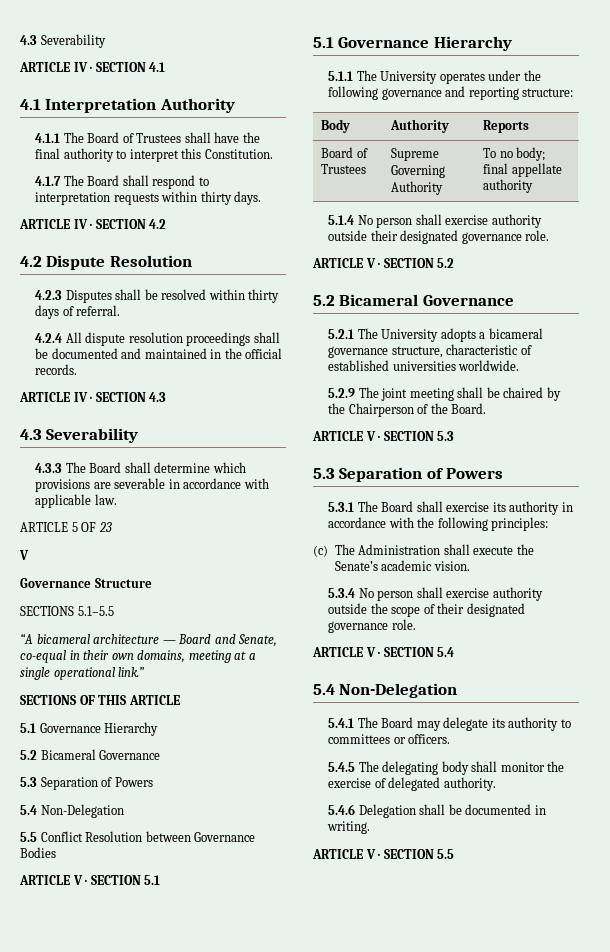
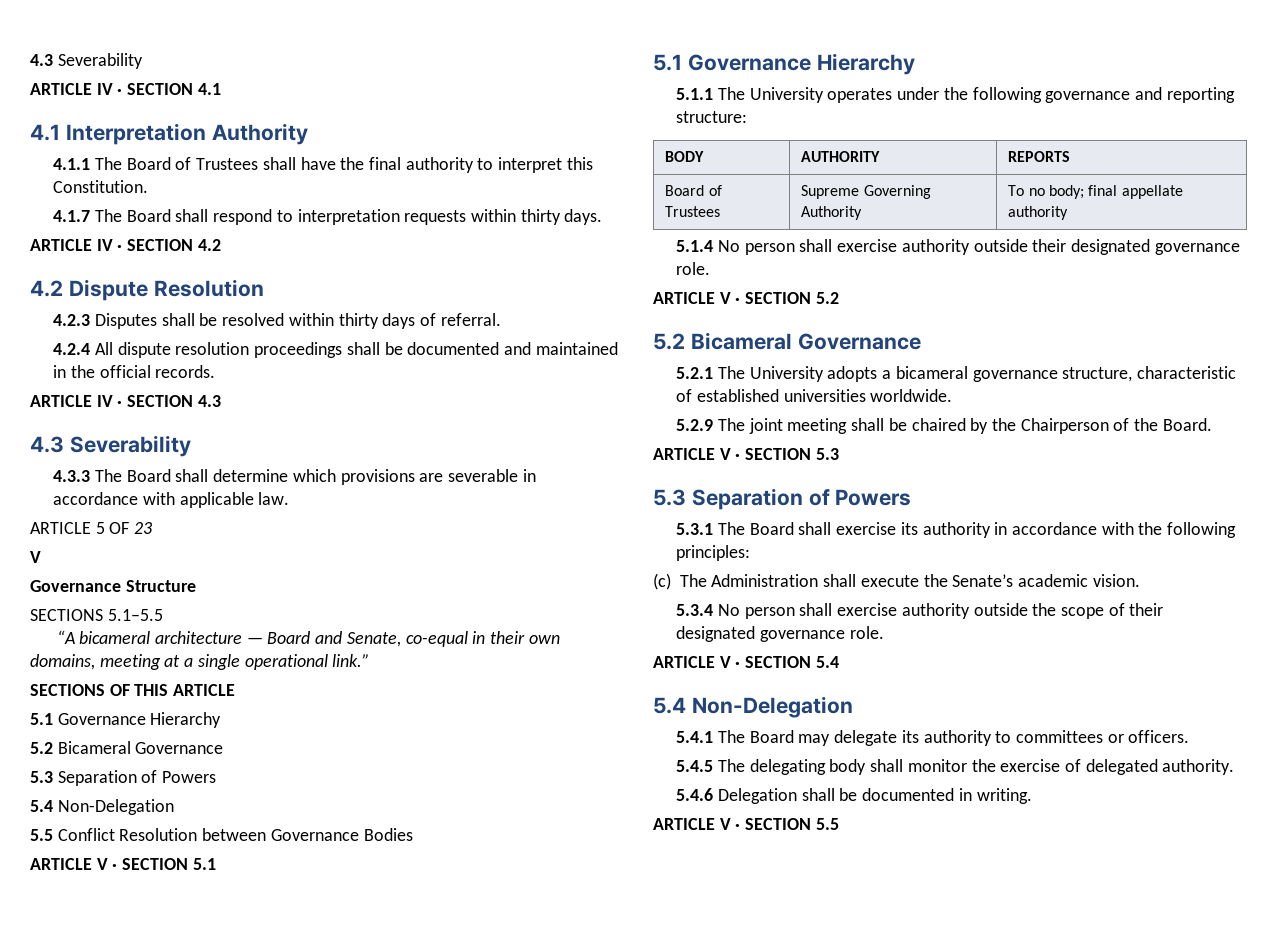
[321,119,351,133] [390,119,450,133] [483,120,530,133] Body | Authority | Reports -> [665,151,705,162] [801,151,881,162] [1008,151,1071,162] BODY | AUTHORITY | REPORTS

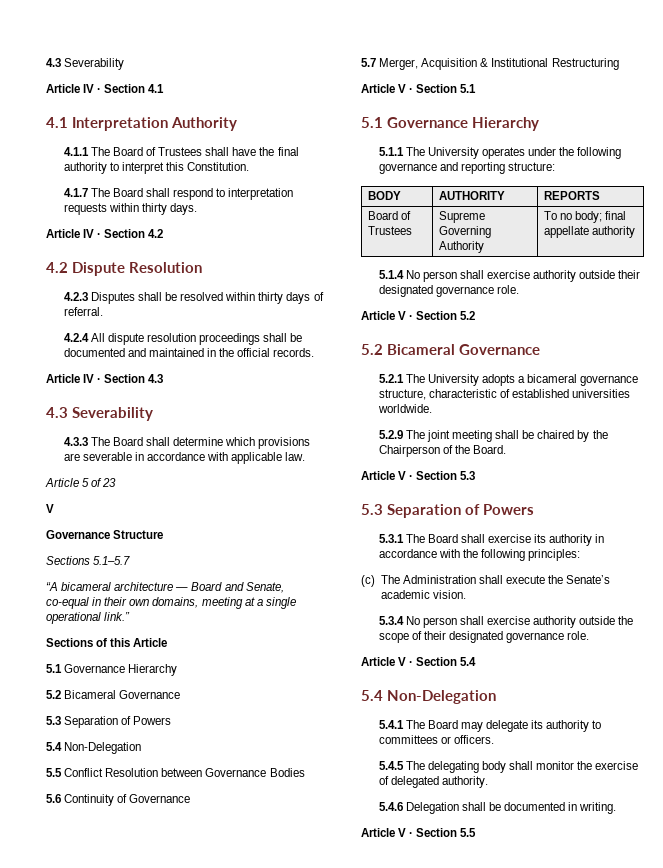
[30,53,143,69] [30,83,194,95] 4.3 Severability // ARTICLE IV · SECTION -> [46,58,125,70] [46,84,146,93] 4.3 Severability // Article IV · Section
[30,239,194,251] ARTICLE IV · SECTION -> [46,229,146,238] Article IV · Section
[30,395,194,407] ARTICLE IV · SECTION -> [46,374,146,383] Article IV · Section
[30,522,130,534] ARTICLE 5 OF -> [45,478,103,487] Article 5 of
[30,609,163,621] SECTIONS 5.1–5.5 -> [46,556,131,565] Sections 5.1–5.7
[30,684,236,696] SECTIONS OF THIS ARTICLE -> [46,638,168,647] Sections of this Article
[30,858,189,870] ARTICLE V · SECTION -> [46,794,191,806] [361,58,619,70] [361,84,458,93] 5.6 Continuity of Governance // 5.7 Merger, Acquisition & Institutional Restructuring // Article V · Section
[653,292,812,304] ARTICLE V · SECTION -> [361,311,458,320] Article V · Section
[653,448,812,460] ARTICLE V · SECTION -> [361,471,458,480] Article V · Section
[653,656,812,668] ARTICLE V · SECTION -> [361,657,458,666] Article V · Section
[653,818,812,830] ARTICLE V · SECTION -> [361,828,458,837] Article V · Section

